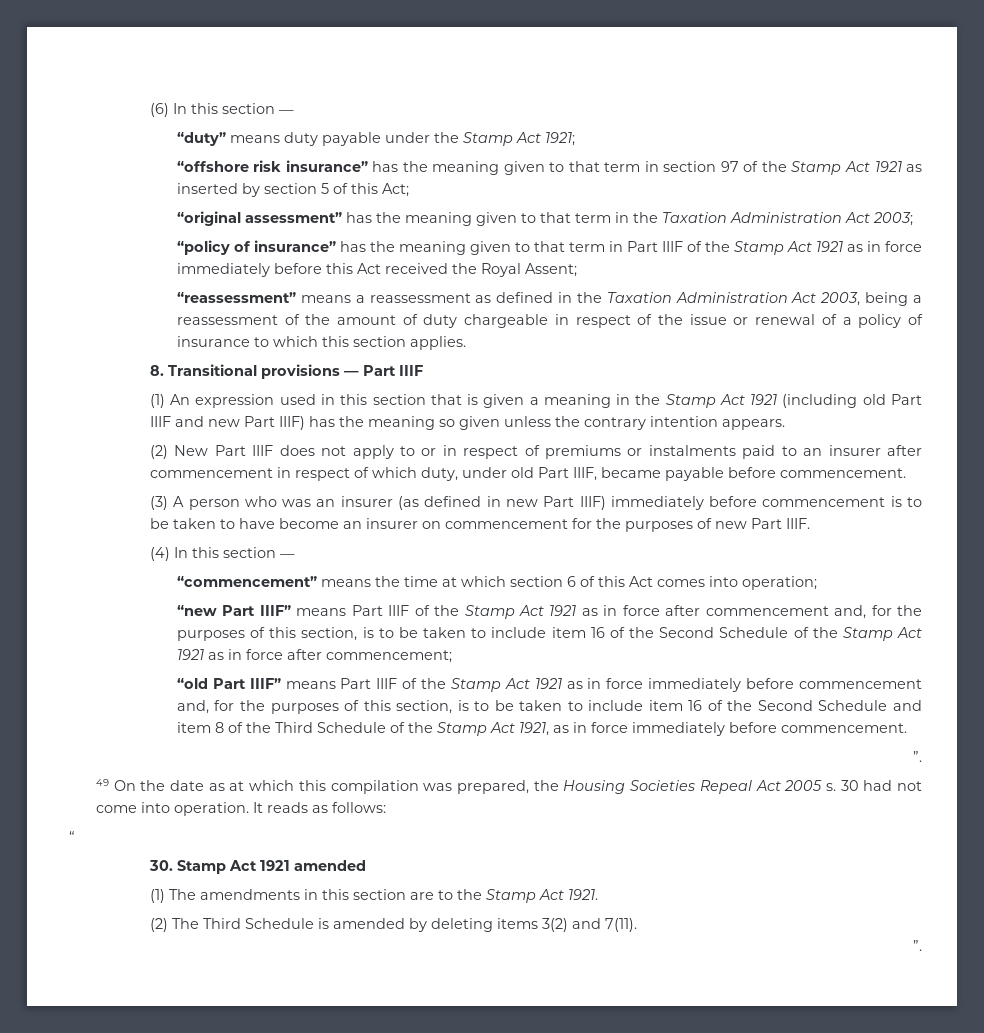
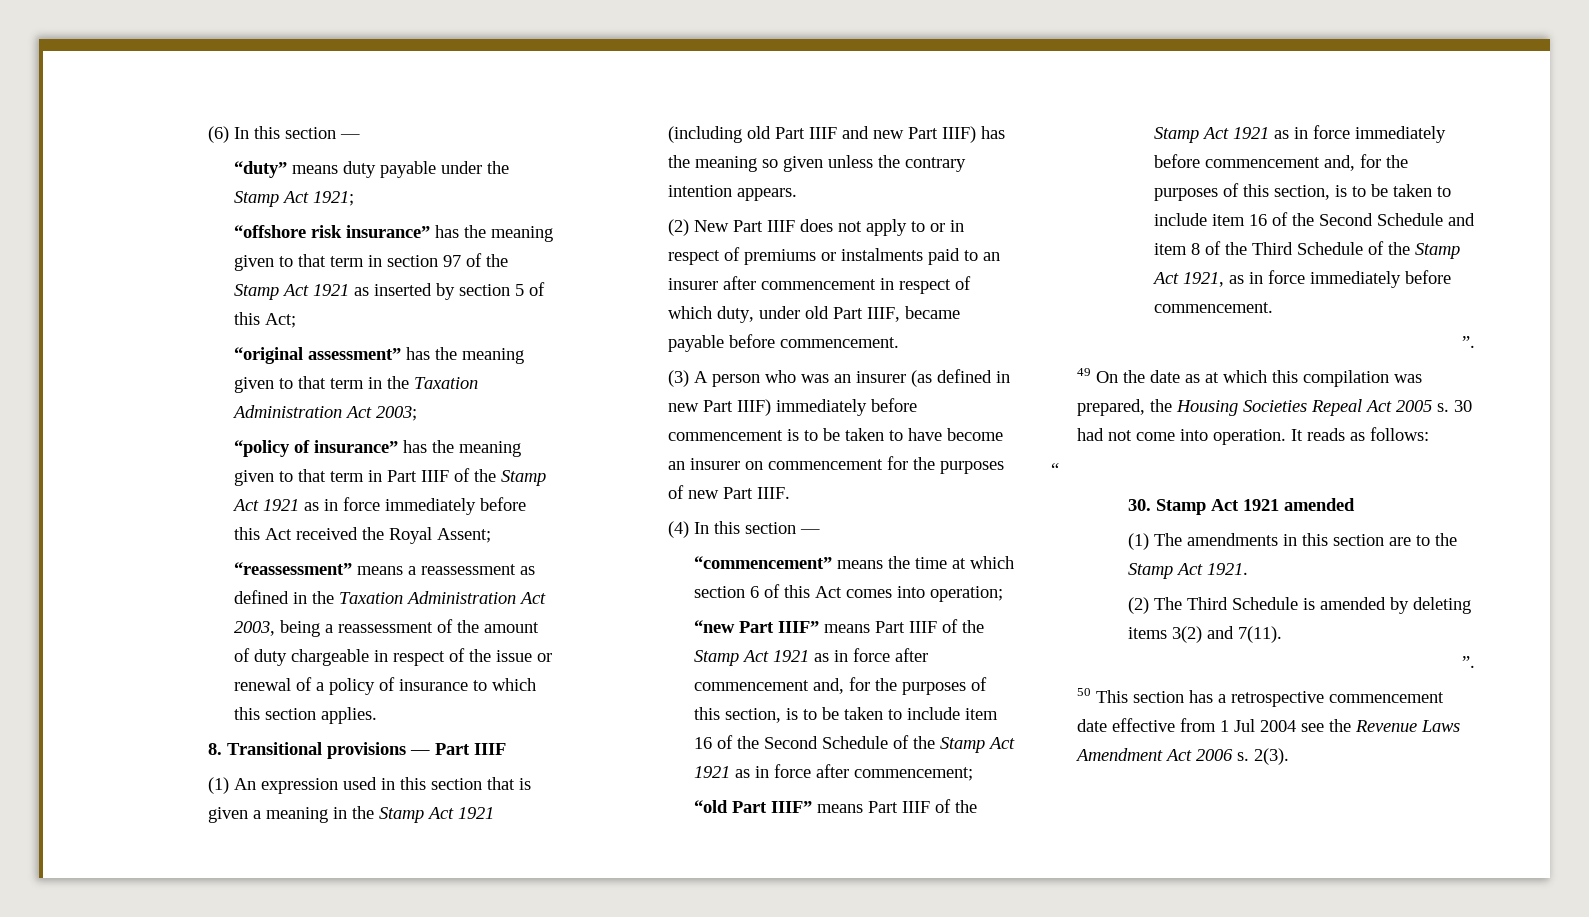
(922, 945) none -> [1076,688,1444,707] [1076,718,1460,732] [1074,748,1289,765] // 50 This section has a retrospective commencement date effective from 1 Jul 2004 see the Revenue Laws Amendment Act 2006 s. 2(3).

